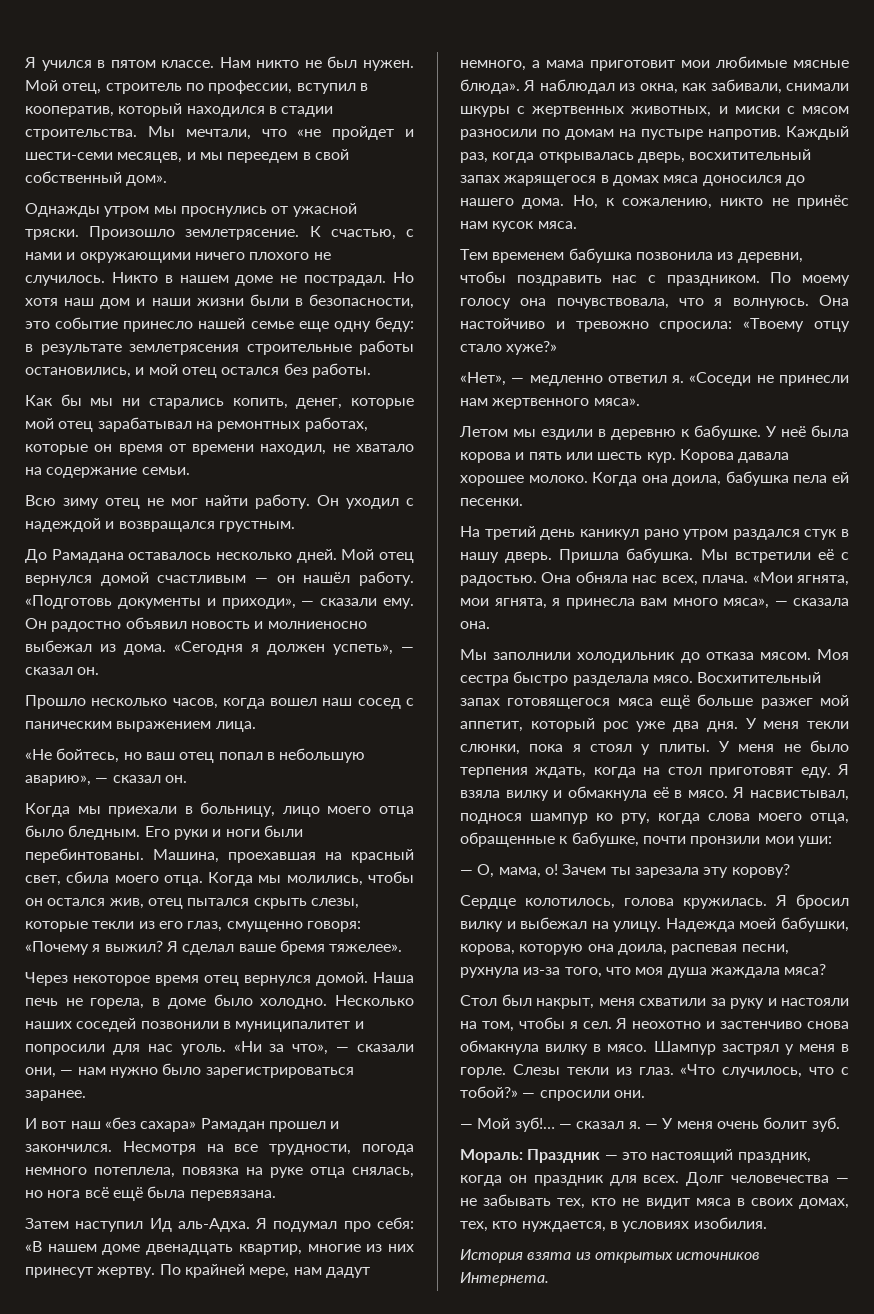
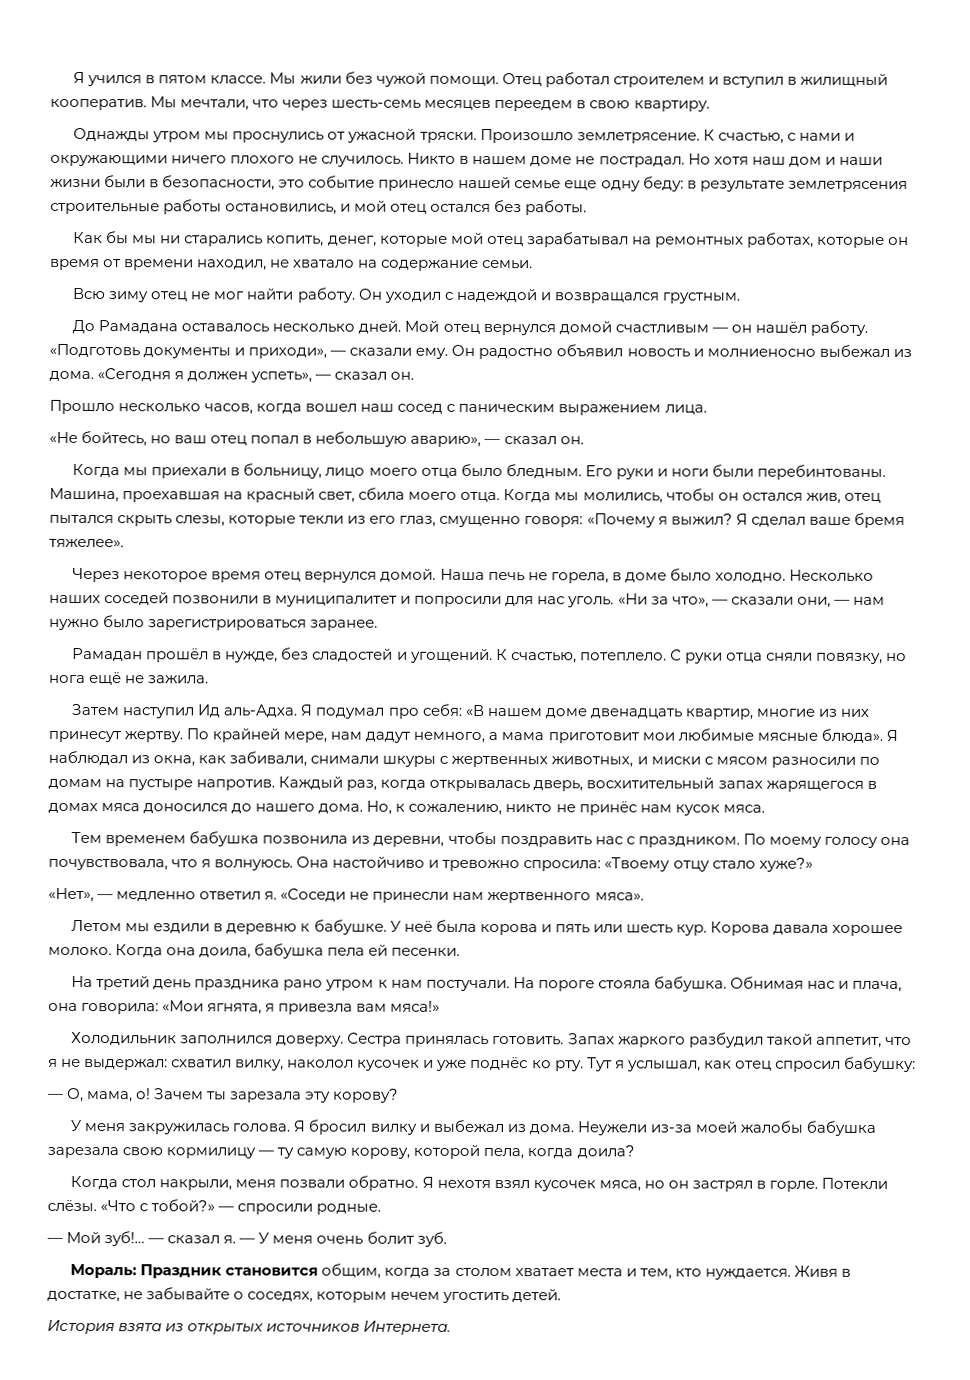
[219,56,414,71] [25,80,368,94] [25,103,334,117] [25,126,414,140] [25,149,349,163] [25,171,168,186] Нам никто не был нужен. Мой отец, строитель по профессии, вступил в кооператив, который находился в стадии строительства. Мы мечтали, что «не пройдет и шести-семи месяцев, и мы переедем в свой собственный дом». -> [269,71,889,88] [50,96,710,112] Мы жили без чужой помощи. Отец работал строителем и вступил в жилищный кооператив. Мы мечтали, что через шесть-семь месяцев переедем в свою квартиру.
[25,1117,340,1132] [25,1141,415,1155] [25,1167,414,1178] [25,1186,276,1201] И вот наш «без сахара» Рамадан прошел и закончился. Несмотря на все трудности, погода немного потеплела, повязка на руке отца снялась, но нога всё ещё была перевязана. -> [72,647,908,664] [49,672,210,686] Рамадан прошёл в нужде, без сладостей и угощений. К счастью, потеплело. С руки отца сняли повязку, но нога ещё не зажила.
[579,529,639,540] каникул -> [194,979,281,991] праздника
[732,529,849,540] [460,548,849,563] [460,571,849,586] [460,598,849,609] [460,621,490,629] [460,649,850,663] [460,671,822,686] [460,694,849,709] [460,718,849,732] [460,740,849,755] [460,764,849,778] [460,786,849,801] [460,813,849,824] [460,832,832,847] раздался стук в нашу дверь. Пришла бабушка. Мы встретили её с радостью. Она обняла нас всех, плача. «Мои ягнята, мои ягнята, я принесла вам много мяса», — сказала она. // Мы заполнили холодильник до отказа мясом. Моя сестра быстро разделала мясо. Восхитительный запах готовящегося мяса ещё больше разжег мой аппетит, который рос уже два дня. У меня текли слюнки, пока я стоял у плиты. У меня не было терпения ждать, когда на стол приготовят еду. Я взяла вилку и обмакнула её в мясо. Я насвистывал, поднося шампур ко рту, когда слова моего отца, обращенные к бабушке, почти пронзили мои уши: -> [377,976,903,993] [48,1000,441,1015] [71,1031,912,1048] [48,1056,916,1073] к нам постучали. На пороге стояла бабушка. Обнимая нас и плача, она говорила: «Мои ягнята, я привезла вам мяса!» // Холодильник заполнился доверху. Сестра принялась готовить. Запах жаркого разбудил такой аппетит, что я не выдержал: схватил вилку, наколол кусочек и уже поднёс ко рту. Тут я услышал, как отец спросил бабушку:
[460,895,767,909] Сердце колотилось, голова кружилась. -> [70,1119,291,1135] У меня закружилась голова.
[591,917,849,932] [460,944,789,955] [460,964,827,978] [460,994,849,1009] [460,1017,849,1032] [460,1040,849,1055] [460,1064,835,1078] на улицу. Надежда моей бабушки, корова, которую она доила, распевая песни, рухнула из-за того, что моя душа жаждала мяса? // Стол был накрыт, меня схватили за руку и настояли на том, чтобы я сел. Я неохотно и застенчиво снова обмакнула вилку в мясо. Шампур застрял у меня в горле. Слезы текли из глаз. «Что случилось, что -> [506,1120,876,1136] [47,1144,635,1160] [70,1175,889,1192] [47,1199,137,1213] из дома. Неужели из-за моей жалобы бабушка зарезала свою кормилицу — ту самую корову, которой пела, когда доила? // Когда стол накрыли, меня позвали обратно. Я нехотя взял кусочек мяса, но он застрял в горле. Потекли слёзы. «Что
[613,1090,645,1098] они. -> [316,1203,382,1215] родные.
[604,1149,811,1163] [460,1172,849,1186] [460,1194,849,1209] [460,1217,767,1232] — это настоящий праздник, когда он праздник для всех. Долг человечества — не забывать тех, кто не видит мяса в своих домах, тех, кто нуждается, в условиях изобилия. -> [225,1263,851,1280] [47,1287,562,1304] становится общим, когда за столом хватает места и тем, кто нуждается. Живя в достатке, не забывайте о соседях, которым нечем угостить детей.

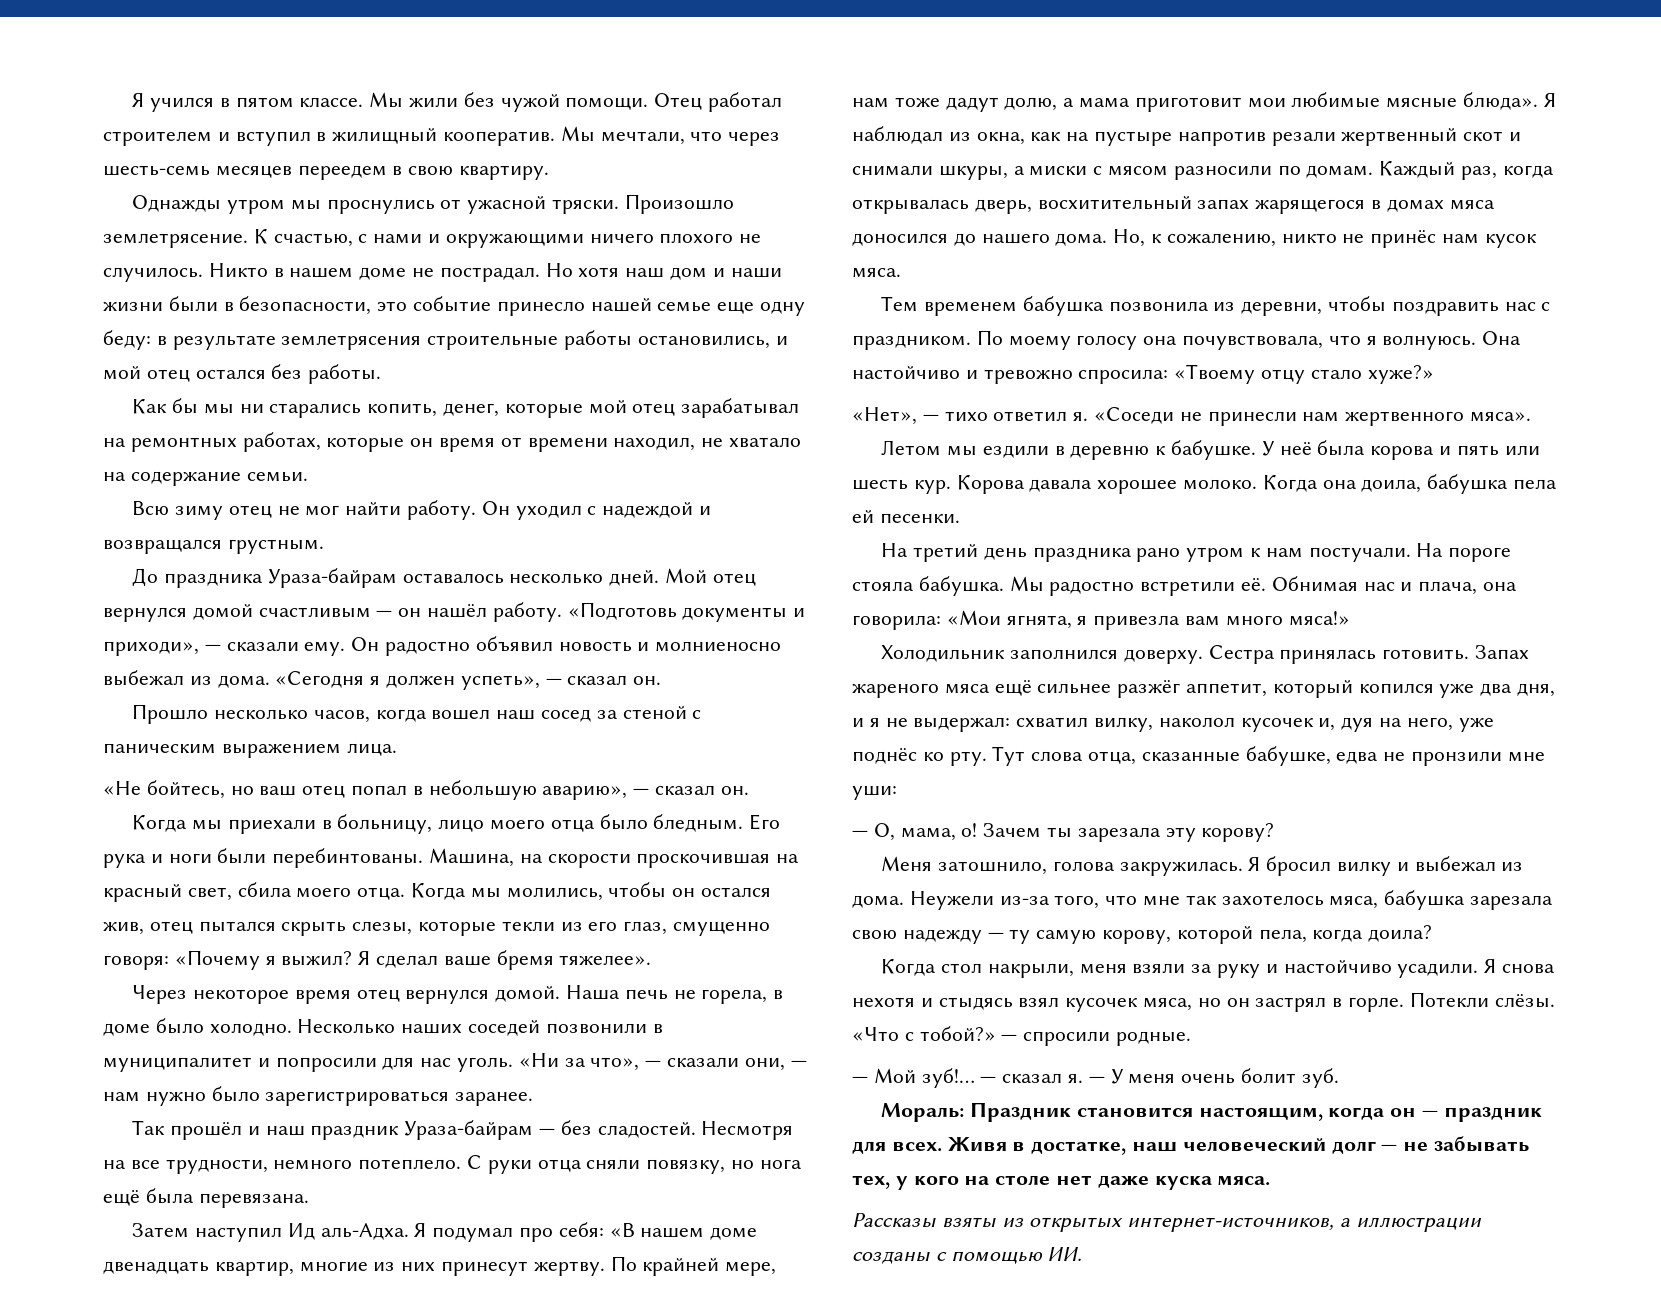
[98,320,179,334] Рамадана -> [164,568,397,588] праздника Ураза-байрам
(444, 408) none -> [596,706,687,719] за стеной
[615,468,654,480] руки -> [103,854,146,868] рука
[122,491,221,503] проехавшая -> [519,853,771,868] на скорости проскочившая
[72,647,577,664] Рамадан прошёл в нужде, без сладостей и угощений. К счастью, -> [132,1120,794,1140] [103,1159,353,1174] Так прошёл и наш праздник Ураза-байрам — без сладостей. Несмотря на все трудности, немного
[125,675,210,684] не зажила. -> [145,1188,309,1208] была перевязана.
[365,731,486,744] дадут немного, -> [894,97,1058,112] тоже дадут долю,
[229,751,648,768] забивали, снимали шкуры с жертвенных животных, и -> [1066,128,1522,146] [852,165,1025,180] на пустыре напротив резали жертвенный скот и снимали шкуры, а
[48,778,276,791] домам на пустыре напротив. -> [1306,165,1374,178] домам.
[116,891,197,902] медленно -> [944,411,988,421] тихо
(727, 984) none -> [1009,576,1267,596] Мы радостно встретили её.
(388, 1007) none -> [1225,615,1283,626] много
[617,1032,912,1048] жаркого разбудил такой аппетит, что -> [852,680,1556,698] [852,718,864,727] жареного мяса ещё сильнее разжёг аппетит, который копился уже два дня, и
[423,1059,435,1068] и -> [1318,717,1453,732] и, дуя на него,
[614,1056,916,1073] я услышал, как отец спросил бабушку: -> [1031,746,1545,766] [852,786,897,800] слова отца, сказанные бабушке, едва не пронзили мне уши:
[70,1119,291,1135] У меня закружилась голова. -> [881,856,1243,876] Меня затошнило, голова закружилась.
[694,1120,803,1134] моей жалобы -> [1054,895,1379,909] того, что мне так захотелось мяса,
[166,1147,257,1159] кормилицу -> [902,929,982,944] надежду
[279,1175,491,1191] позвали обратно. Я нехотя -> [1132,959,1556,978] [852,997,1013,1010] взяли за руку и настойчиво усадили. Я снова нехотя и стыдясь
[321,1263,851,1280] [47,1287,562,1304] [47,1319,452,1335] общим, когда за столом хватает места и тем, кто нуждается. Живя в достатке, не забывайте о соседях, которым нечем угостить детей. // История взята из открытых источников Интернета. -> [1198,1107,1542,1122] [852,1136,1530,1155] [852,1175,1271,1190] [852,1213,1482,1232] [852,1247,1083,1264] настоящим, когда он — праздник для всех. Живя в достатке, наш человеческий долг — не забывать тех, у кого на столе нет даже куска мяса. // Рассказы взяты из открытых интернет-источников, а иллюстрации созданы с помощью ИИ.

